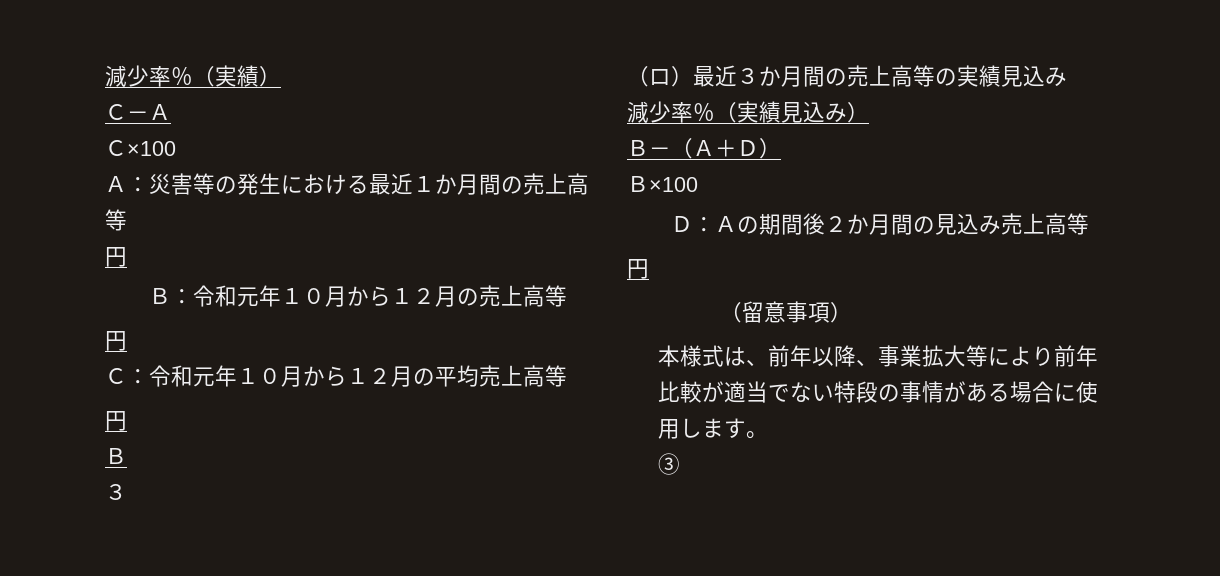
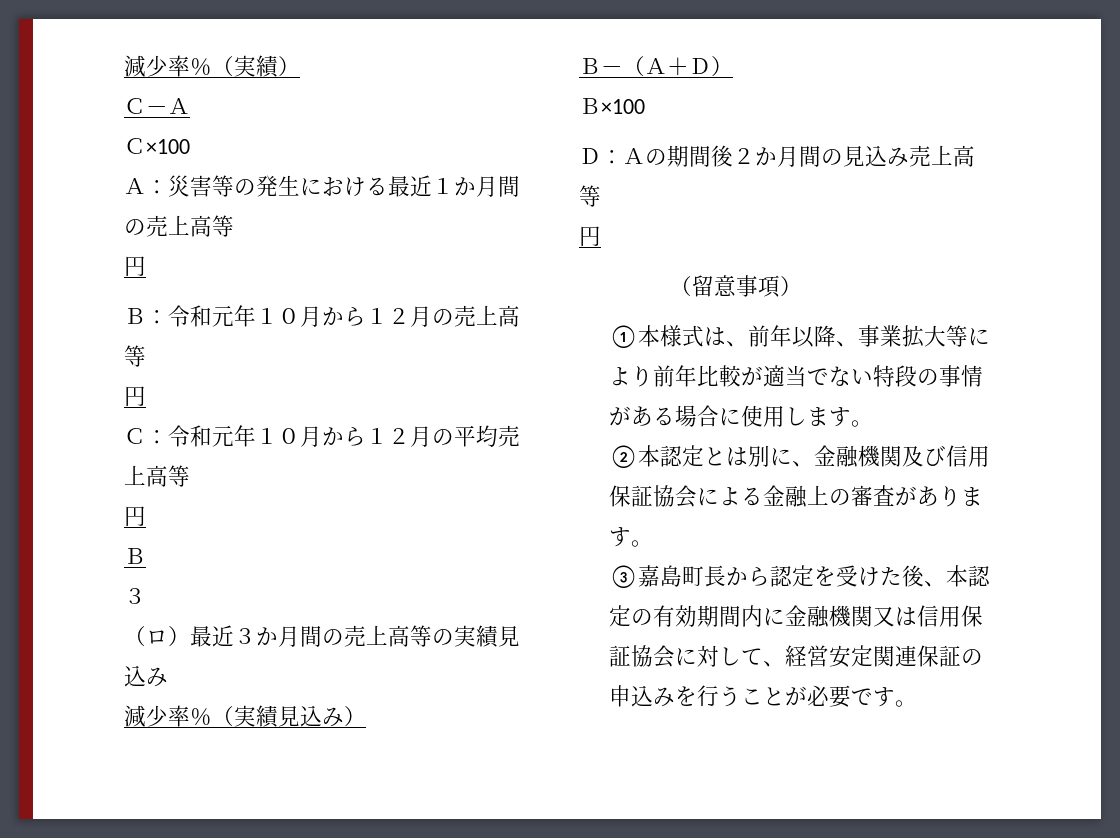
(853, 312) none -> [609,325,639,348] ①
[658,453,681,475] ③ -> [609,445,991,468] [609,485,984,508] [609,527,654,547] [609,565,992,588] [609,605,984,628] [609,645,984,668] [609,685,918,708] ②本認定とは別に、金融機関及び信用保証協会による金融上の審査があります。 // ③嘉島町長から認定を受けた後、本認定の有効期間内に金融機関又は信用保証協会に対して、経営安定関連保証の申込みを行うことが必要です。

